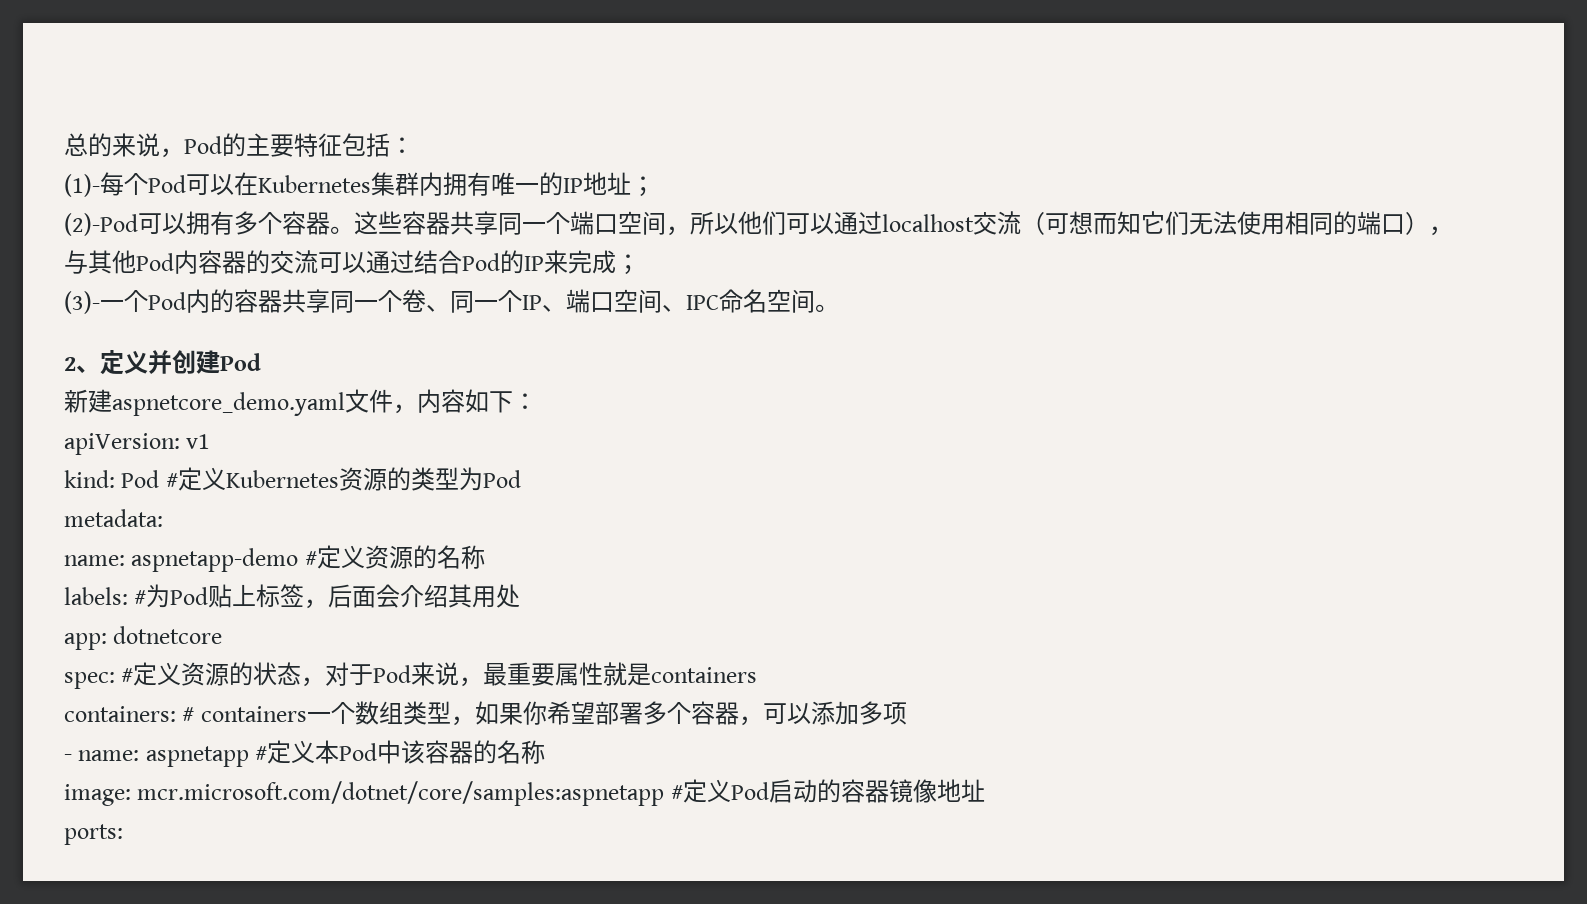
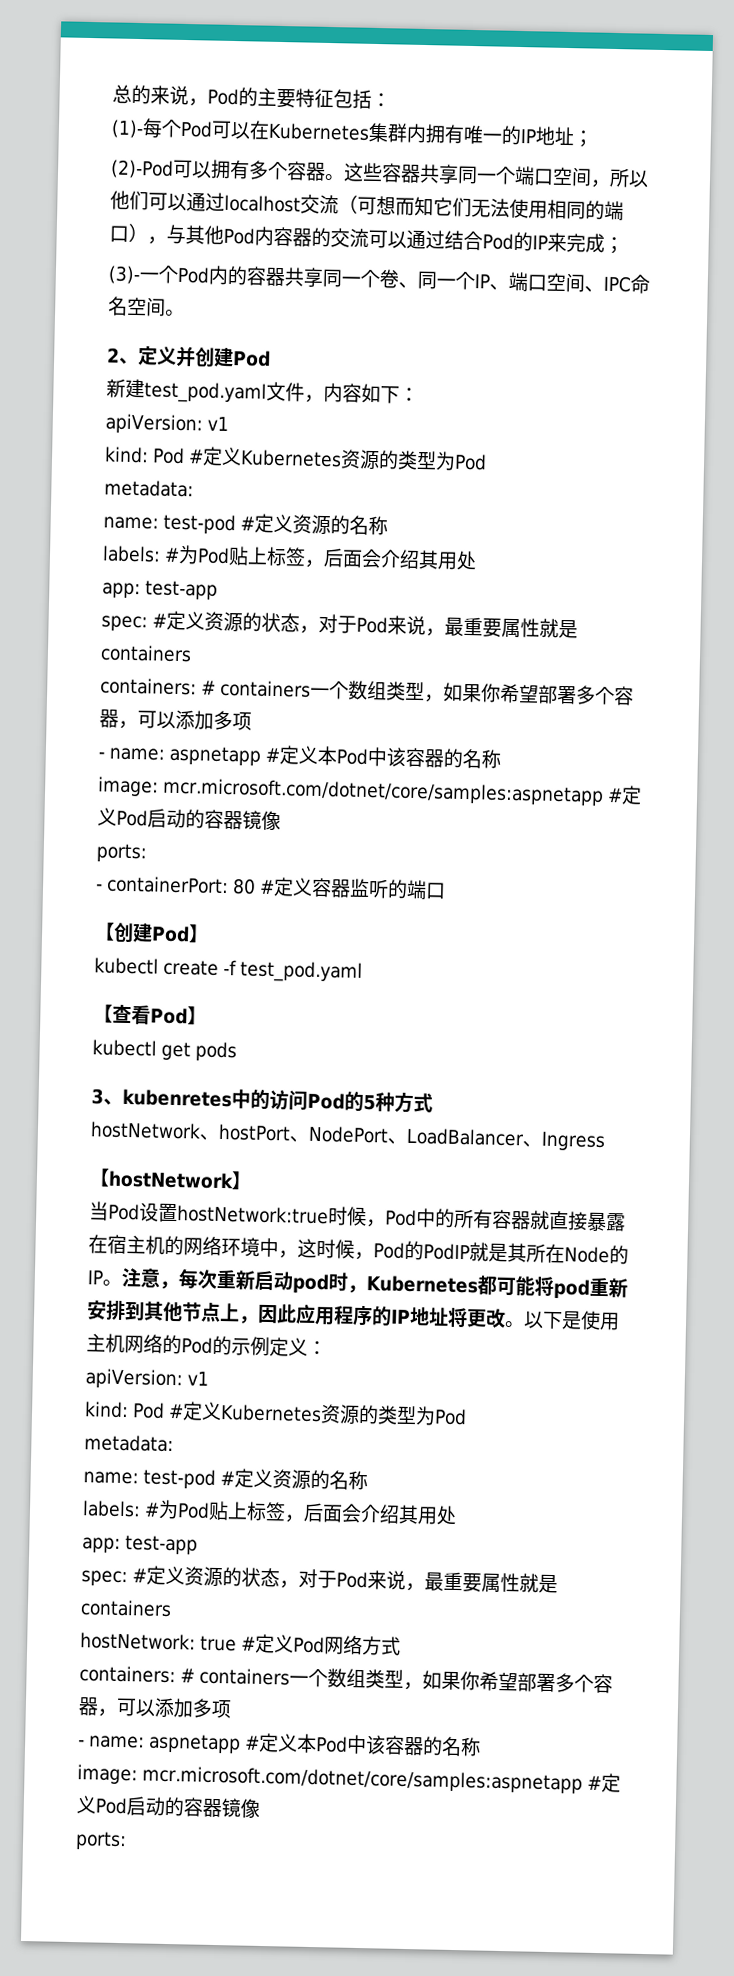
[112,392,345,416] aspnetcore_demo.yaml -> [144,381,267,404] test_pod.yaml
[131,548,299,572] aspnetapp-demo -> [163,513,237,535] test-pod
[113,626,223,644] dotnetcore -> [145,580,219,600] test-app
[936,779,985,802] 地址 -> [96,843,147,863] [95,875,447,900] [94,922,209,943] [94,957,364,983] [93,1004,207,1025] [92,1039,238,1062] [91,1088,433,1113] [90,1121,606,1152] [89,1168,252,1190] [89,1201,626,1232] [88,1234,629,1265] [87,1267,628,1299] [87,1300,620,1331] [86,1333,327,1357] [85,1368,210,1390] [84,1401,468,1426] [84,1434,174,1453] [83,1468,369,1491] [82,1499,458,1525] [82,1535,199,1555] [81,1565,559,1594] [80,1599,172,1618] [80,1632,402,1656] [79,1665,614,1694] [78,1697,232,1719] [78,1732,482,1757] [77,1764,622,1794] [76,1795,260,1818] // ports: // - containerPort: 80 #定义容器监听的端口 // 【创建Pod】 // kubectl create -f test_pod.yaml // 【查看Pod】 // kubectl get pods // 3、kubenretes中的访问Pod的5种方式 // hostNetwork、hostPort、NodePort、LoadBalancer、Ingress // 【hostNetwork】 // 当Pod设置hostNetwork:true时候，Pod中的所有容器就直接暴露在宿主机的网络环境中，这时候，Pod的PodIP就是其所在Node的IP。注意，每次重新启动pod时，Kubernetes都可能将pod重新安排到其他节点上，因此应用程序的IP地址将更改。以下是使用主机网络的Pod的示例定义： // apiVersion: v1 // kind: Pod #定义Kubernetes资源的类型为Pod // metadata: // name: test-pod #定义资源的名称 // labels: #为Pod贴上标签，后面会介绍其用处 // app: test-app // spec: #定义资源的状态，对于Pod来说，最重要属性就是containers // hostNetwork: true #定义Pod网络方式 // containers: # containers一个数组类型，如果你希望部署多个容器，可以添加多项 // - name: aspnetapp #定义本Pod中该容器的名称 // image: mcr.microsoft.com/dotnet/core/samples:aspnetapp #定义Pod启动的容器镜像

